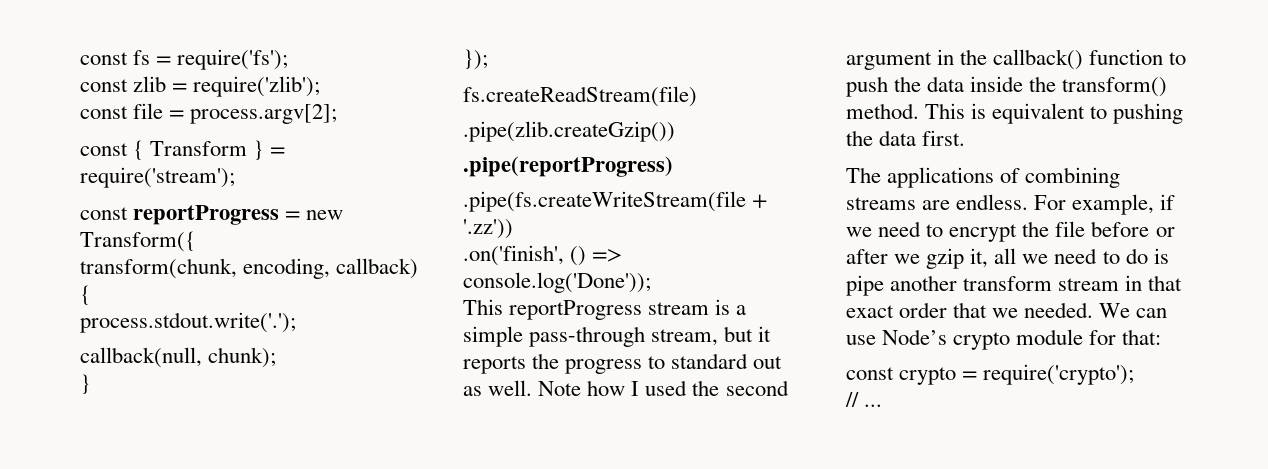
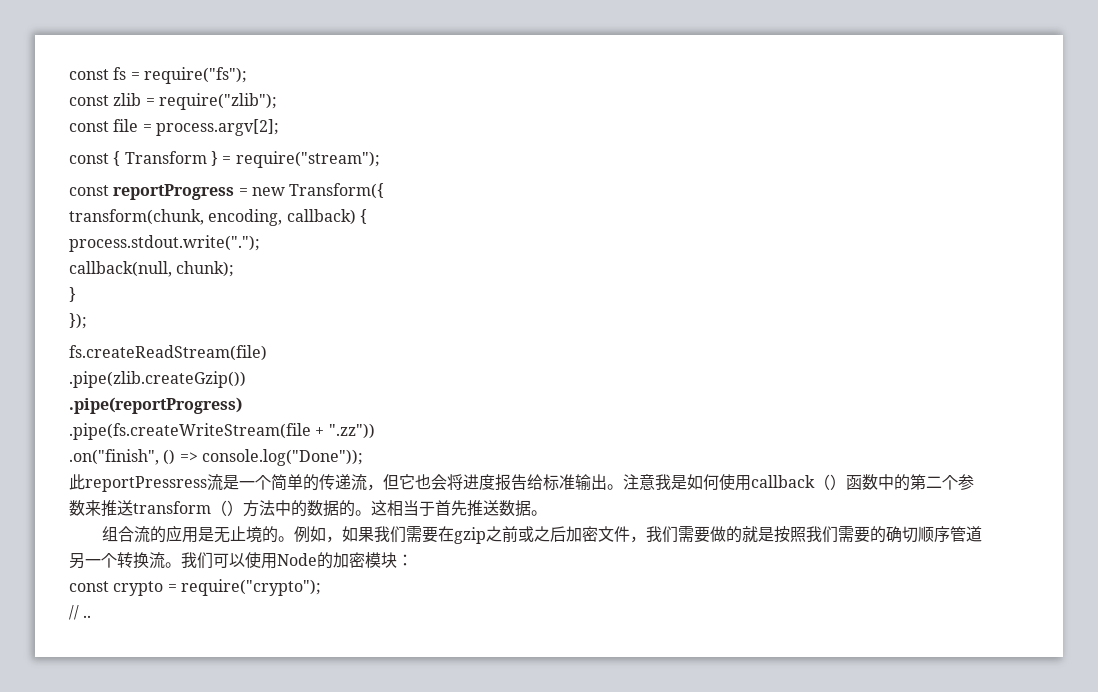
[177,49,289,70] require('fs'); -> [143,67,247,84] require("fs");
[193,76,321,97] require('zlib'); -> [158,93,277,110] require("zlib");
[80,167,235,188] require('stream'); -> [235,151,380,168] require("stream");
[80,312,296,333] process.stdout.write('.'); -> [69,235,260,252] process.stdout.write(".");
[463,219,513,239] [463,245,623,266] [463,272,651,293] [463,299,747,320] [463,326,772,347] [463,353,783,374] [463,380,789,396] [846,49,1187,70] [846,76,1168,97] [846,103,1184,124] [846,130,966,146] [846,167,1121,188] [846,194,1176,215] [846,221,1175,242] [846,248,1169,269] [846,275,1183,296] [846,302,1168,318] [846,329,1162,350] '.zz')) // .on('finish', () => console.log('Done')); // This reportProgress stream is a simple pass-through stream, but it reports the progress to standard out as well. Note how I used the second argument in the callback() function to push the data inside the transform() method. This is equivalent to pushing the data first. // The applications of combining streams are endless. For example, if we need to encrypt the file before or after we gzip it, all we need to do is pipe another transform stream in that exact order that we needed. We can use Node’s crypto module for that: -> [328,423,375,439] [69,449,363,466] [69,474,974,492] [69,500,547,517] [102,525,983,544] [69,552,413,569] ".zz")) // .on("finish", () => console.log("Done")); // 此reportPressress流是一个简单的传递流，但它也会将进度报告给标准输出。注意我是如何使用callback（）函数中的第二个参数来推送transform（）方法中的数据的。这相当于首先推送数据。 // 组合流的应用是无止境的。例如，如果我们需要在gzip之前或之后加密文件，我们需要做的就是按照我们需要的确切顺序管道另一个转换流。我们可以使用Node的加密模块：
[983,364,1135,385] [845,392,883,407] require('crypto'); // // ... -> [180,579,321,596] [69,605,92,620] require("crypto"); // // ..

